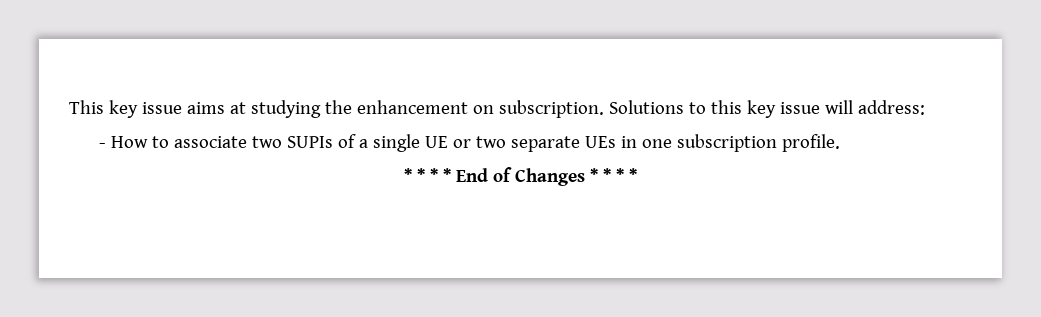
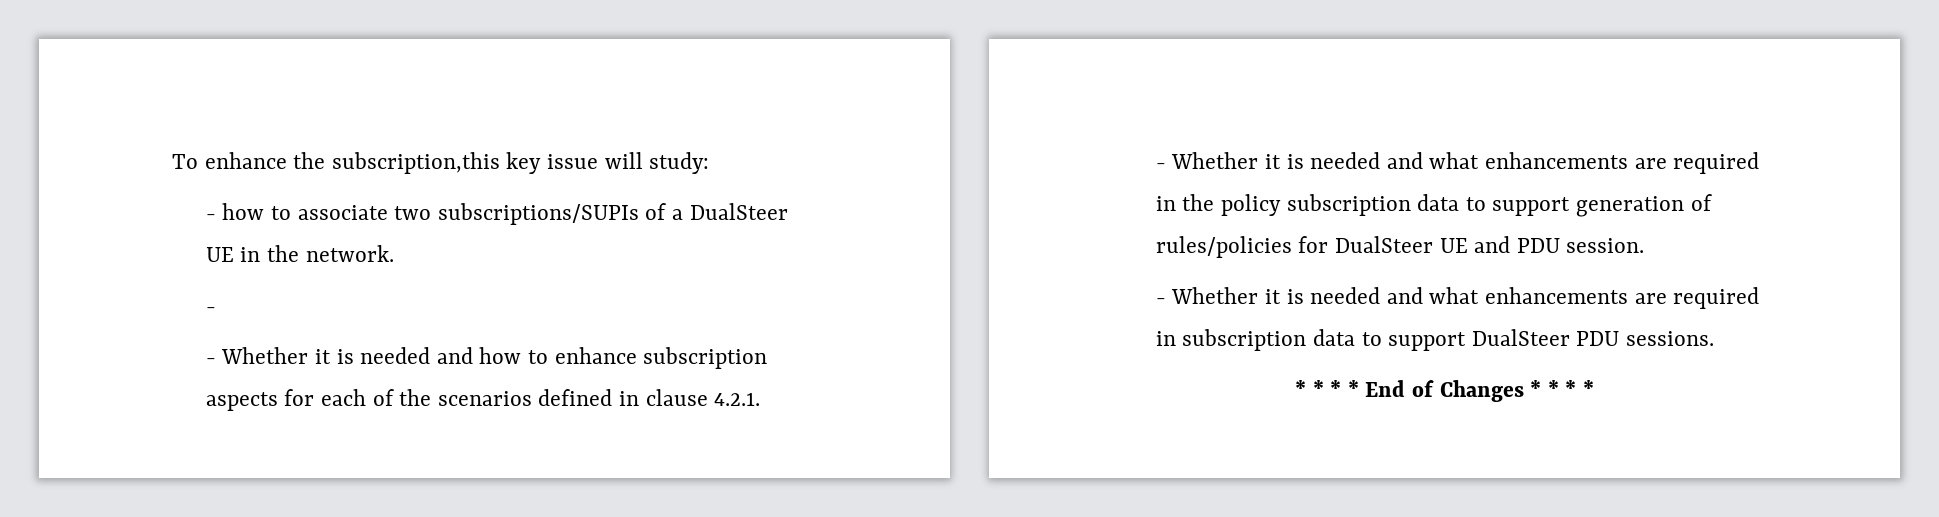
[69,100,742,118] This key issue aims at studying the enhancement on subscription. Solutions to this -> [172,152,500,174] To enhance the subscription,this
[857,100,925,115] [99,136,149,148] address: // - How -> [649,152,710,174] [205,203,265,220] study: // - how
[287,136,334,148] SUPIs -> [437,203,639,225] subscriptions/SUPIs
[373,134,841,152] single UE or two separate UEs in one subscription profile. -> [689,203,788,220] [205,245,394,262] [205,307,216,313] [205,347,768,369] [205,389,761,411] [1155,152,1760,174] [1155,194,1712,217] [1155,236,1645,258] [1155,287,1760,309] [1155,329,1715,351] DualSteer UE in the network. // - // - Whether it is needed and how to enhance subscription aspects for each of the scenarios defined in clause 4.2.1. // - Whether it is needed and what enhancements are required in the policy subscription data to support generation of rules/policies for DualSteer UE and PDU session. // - Whether it is needed and what enhancements are required in subscription data to support DualSteer PDU sessions.

